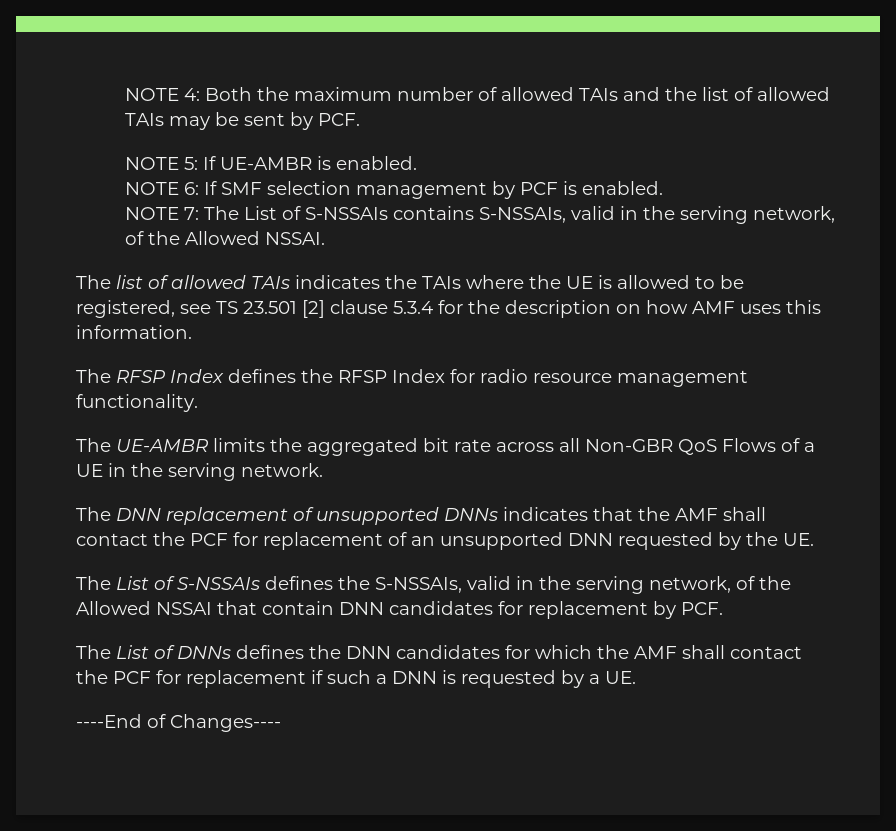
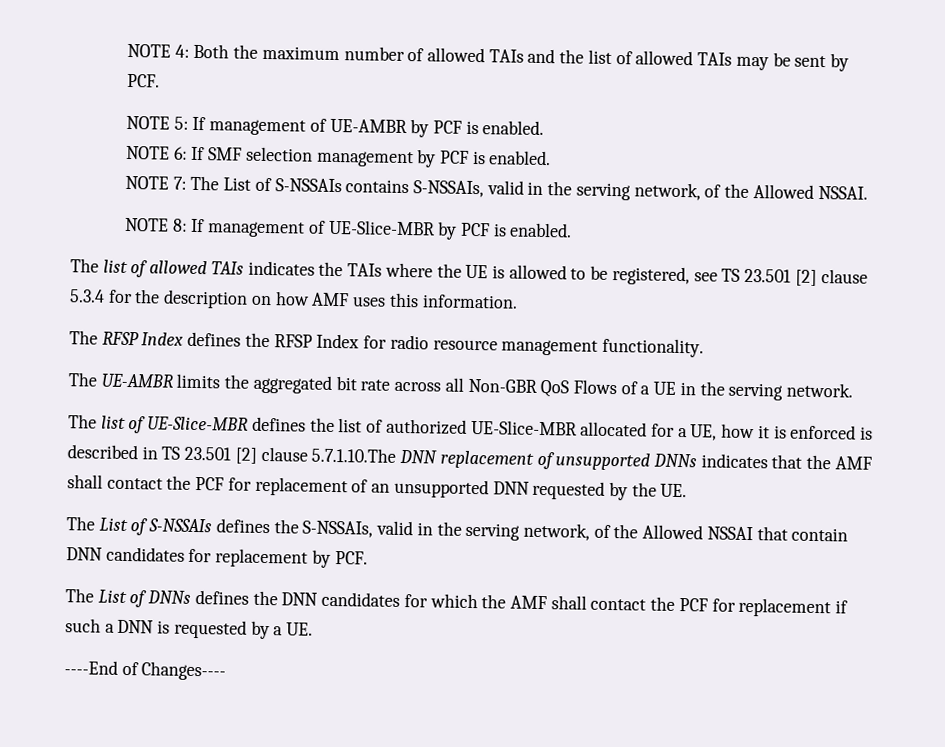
[219,157,312,170] UE-AMBR -> [209,118,463,138] management of UE-AMBR by PCF
(325, 238) none -> [124,217,573,240] // NOTE 8: If management of UE-Slice-MBR by PCF is enabled.
(111, 514) none -> [100,415,874,441] [67,444,397,464] list of UE-Slice-MBR defines the list of authorized UE-Slice-MBR allocated for a UE, how it is enforced is described in TS 23.501 [2] clause 5.7.1.10.The

